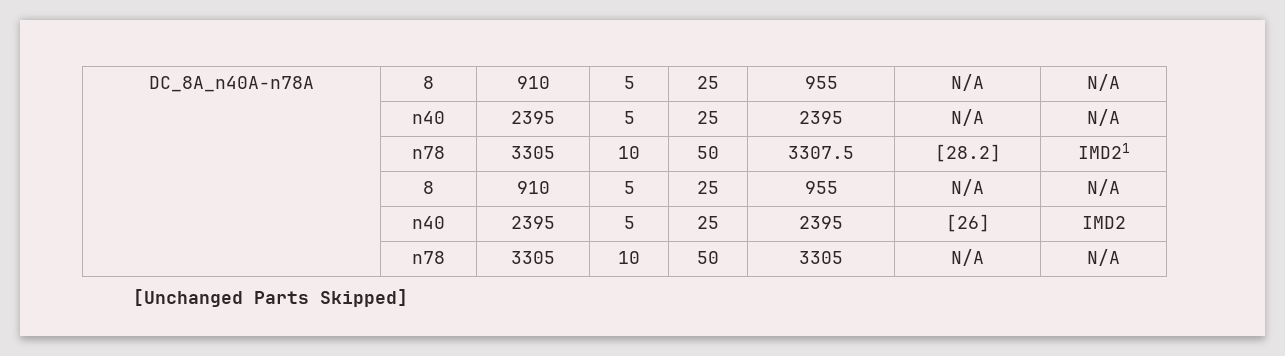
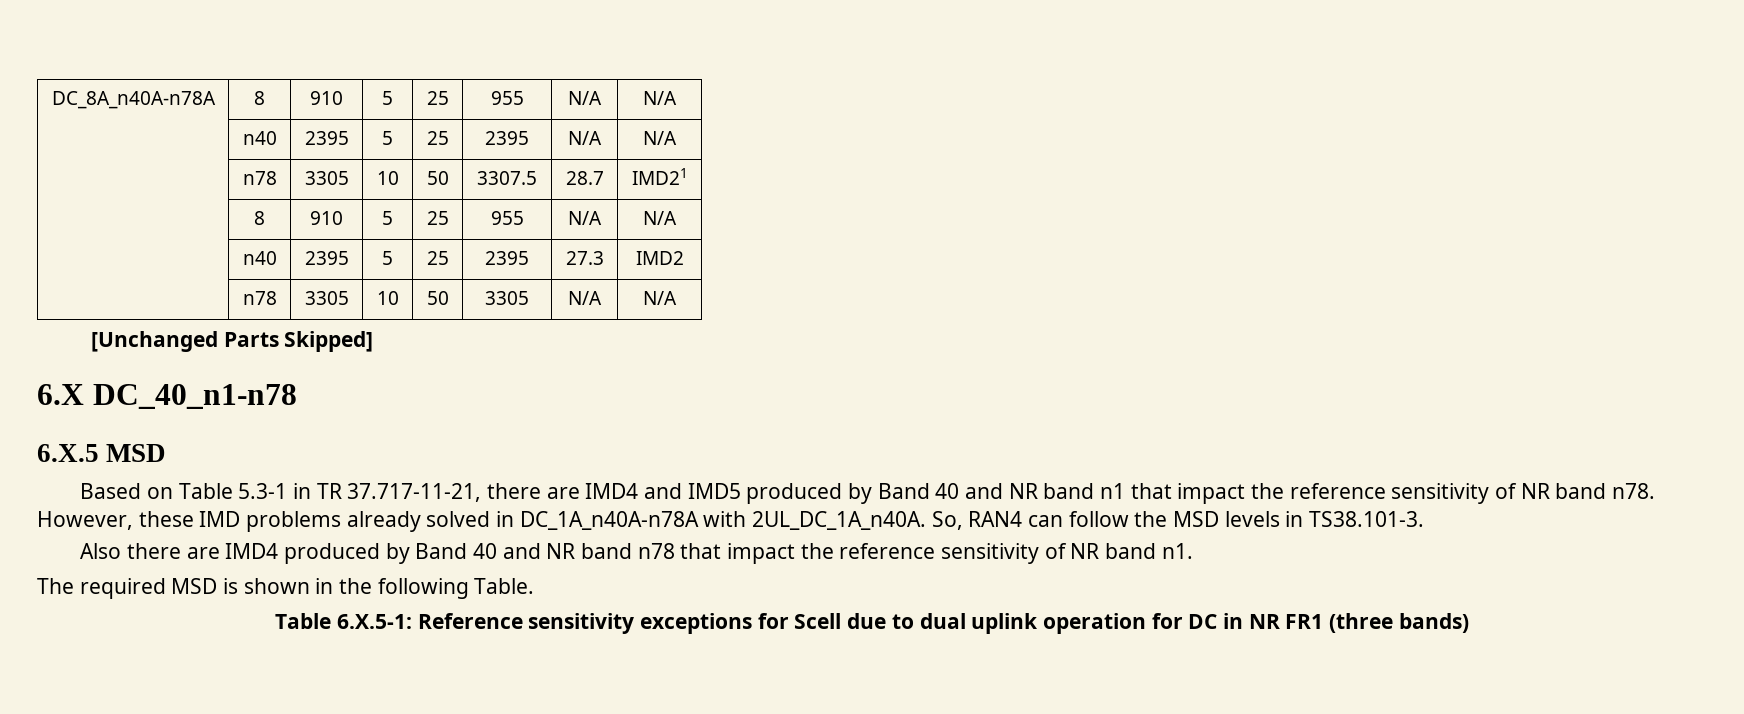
[934,144,1001,162] [28.2] -> [565,171,604,185] 28.7
[945,214,990,232] [26] -> [565,251,604,265] 27.3
(408, 298) none -> [37,384,297,409] [37,444,167,462] [80,483,1656,504] [37,511,1425,532] [80,543,1193,564] [37,578,535,599] [275,613,1469,634] // 6.X DC_40_n1-n78 // 6.X.5 MSD // Based on Table 5.3-1 in TR 37.717-11-21, there are IMD4 and IMD5 produced by Band 40 and NR band n1 that impact the reference sensitivity of NR band n78. However, these IMD problems already solved in DC_1A_n40A-n78A with 2UL_DC_1A_n40A. So, RAN4 can follow the MSD levels in TS38.101-3. // Also there are IMD4 produced by Band 40 and NR band n78 that impact the reference sensitivity of NR band n1. // The required MSD is shown in the following Table. // Table 6.X.5-1: Reference sensitivity exceptions for Scell due to dual uplink operation for DC in NR FR1 (three bands)

